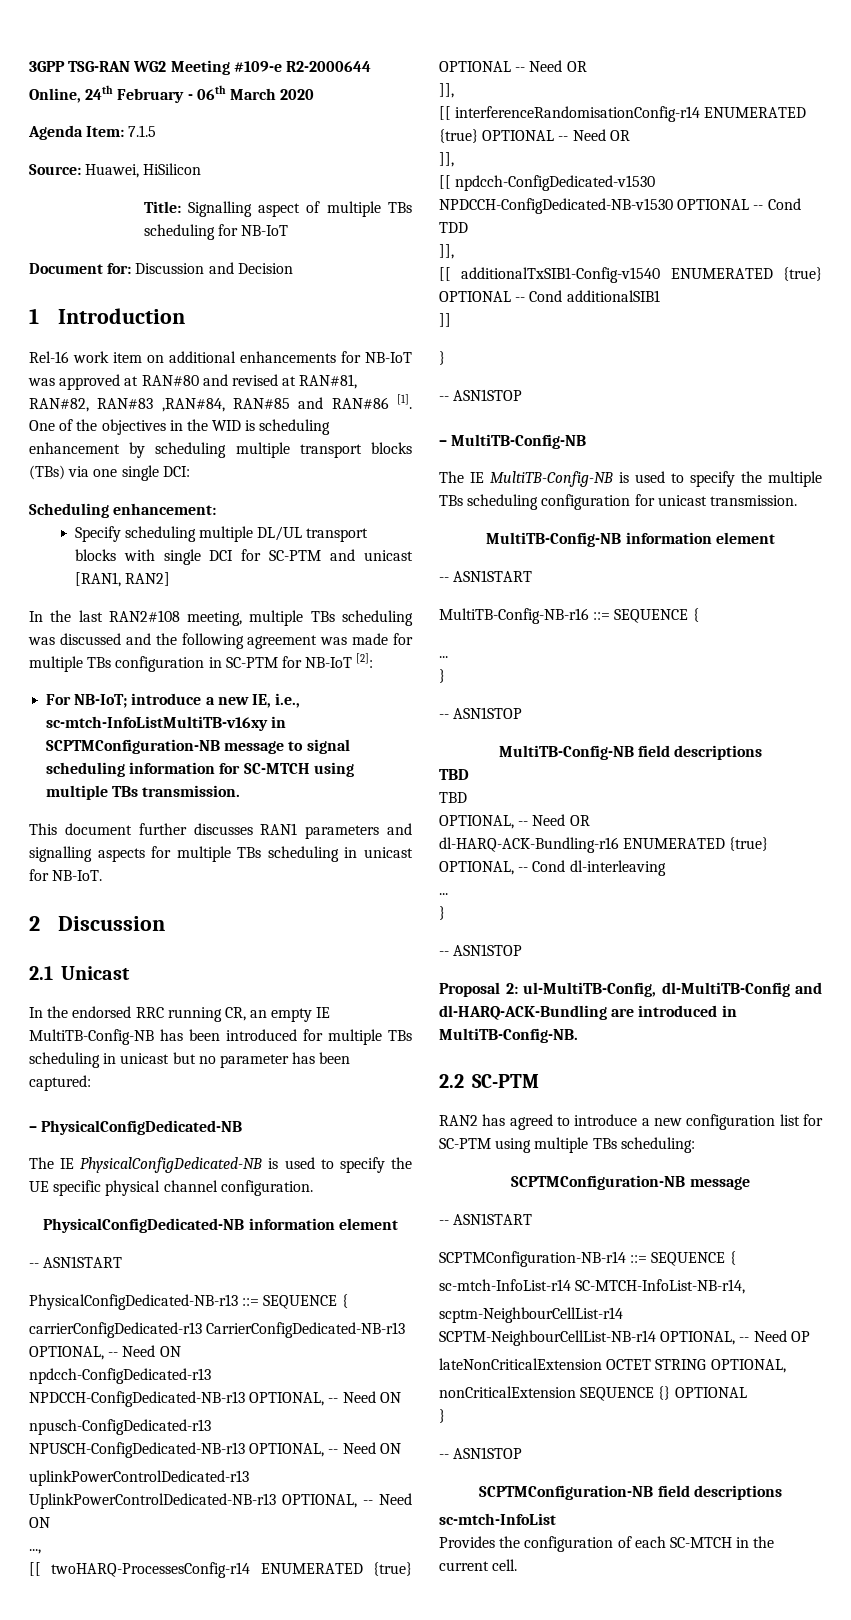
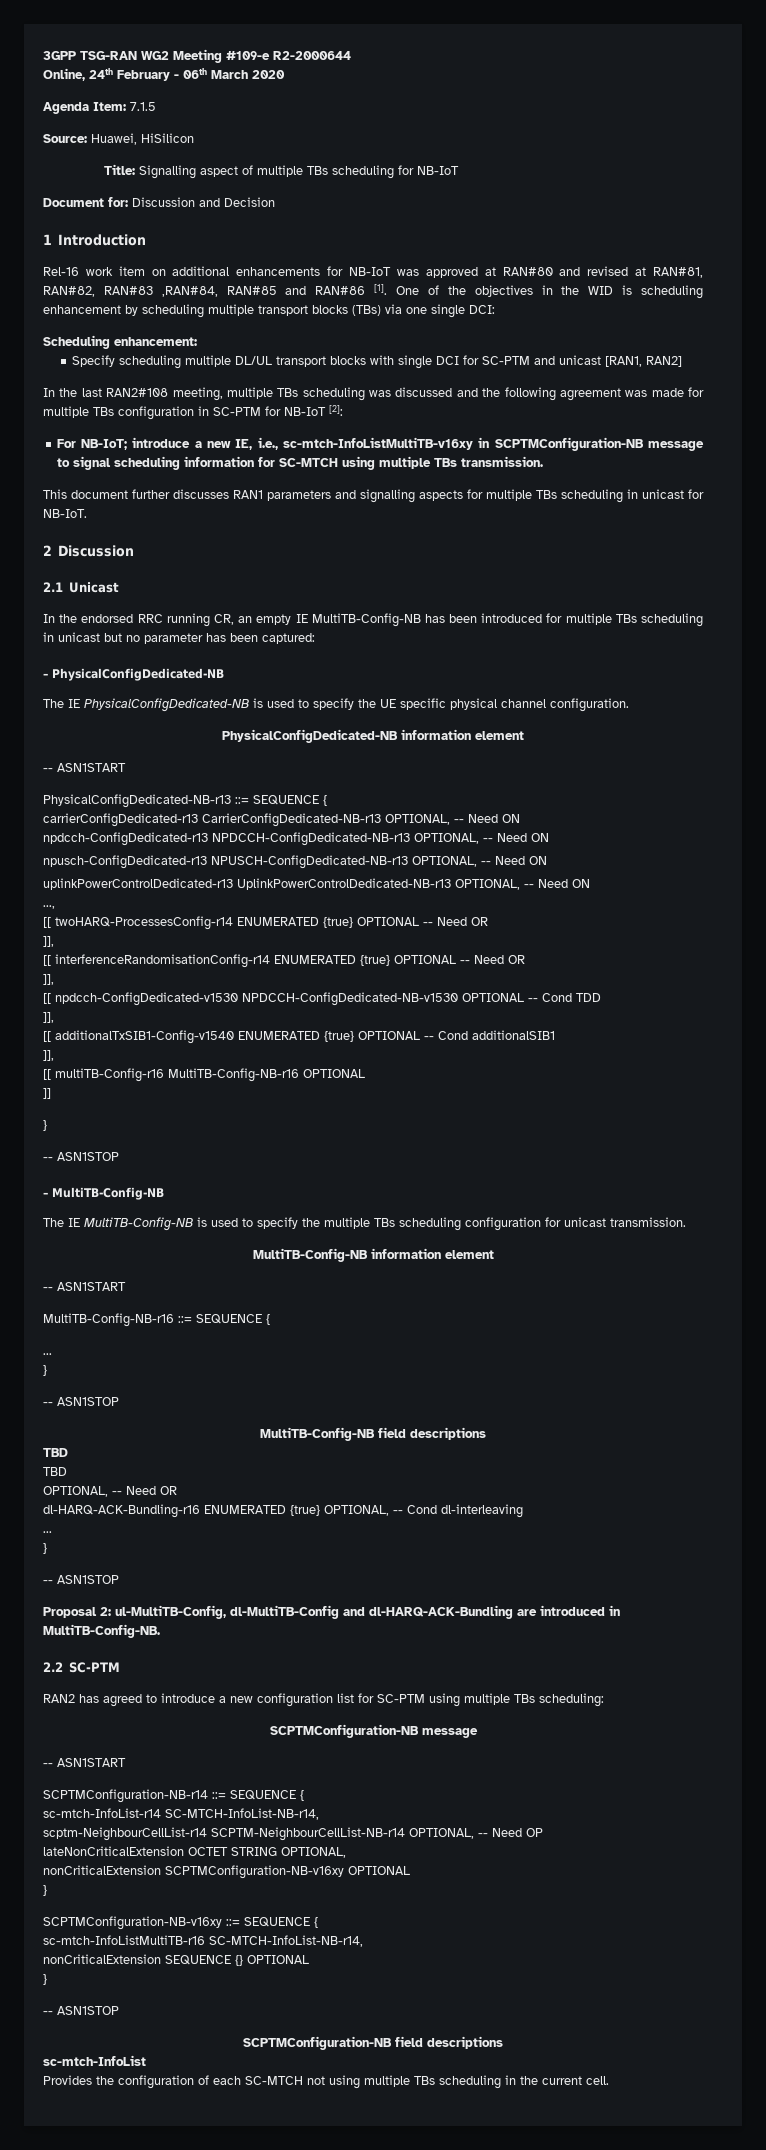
(660, 296) none -> [43,1050,54,1061] [43,1068,365,1082] // ]], // [[ multiTB-Config-r16 MultiTB-Config-NB-r16 OPTIONAL
(786, 1366) none -> [43,1865,410,1879] [43,1885,47,1896] [43,1916,318,1930] [43,1935,363,1947] // nonCriticalExtension SCPTMConfiguration-NB-v16xy OPTIONAL // } // SCPTMConfiguration-NB-v16xy ::= SEQUENCE { // sc-mtch-InfoListMultiTB-r16 SC-MTCH-InfoList-NB-r14,
(732, 1542) none -> [307,2075,501,2089] not using multiple TBs scheduling

